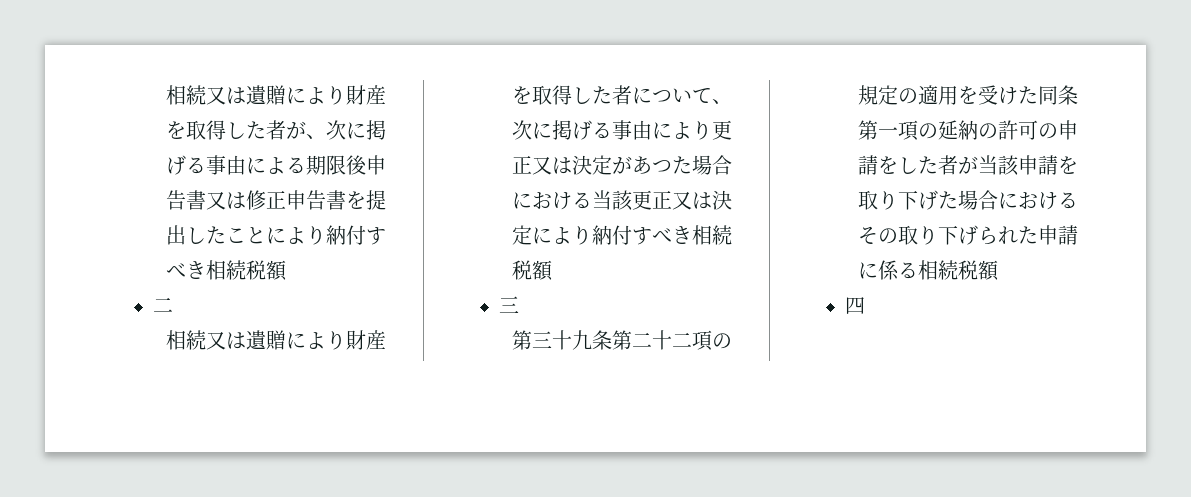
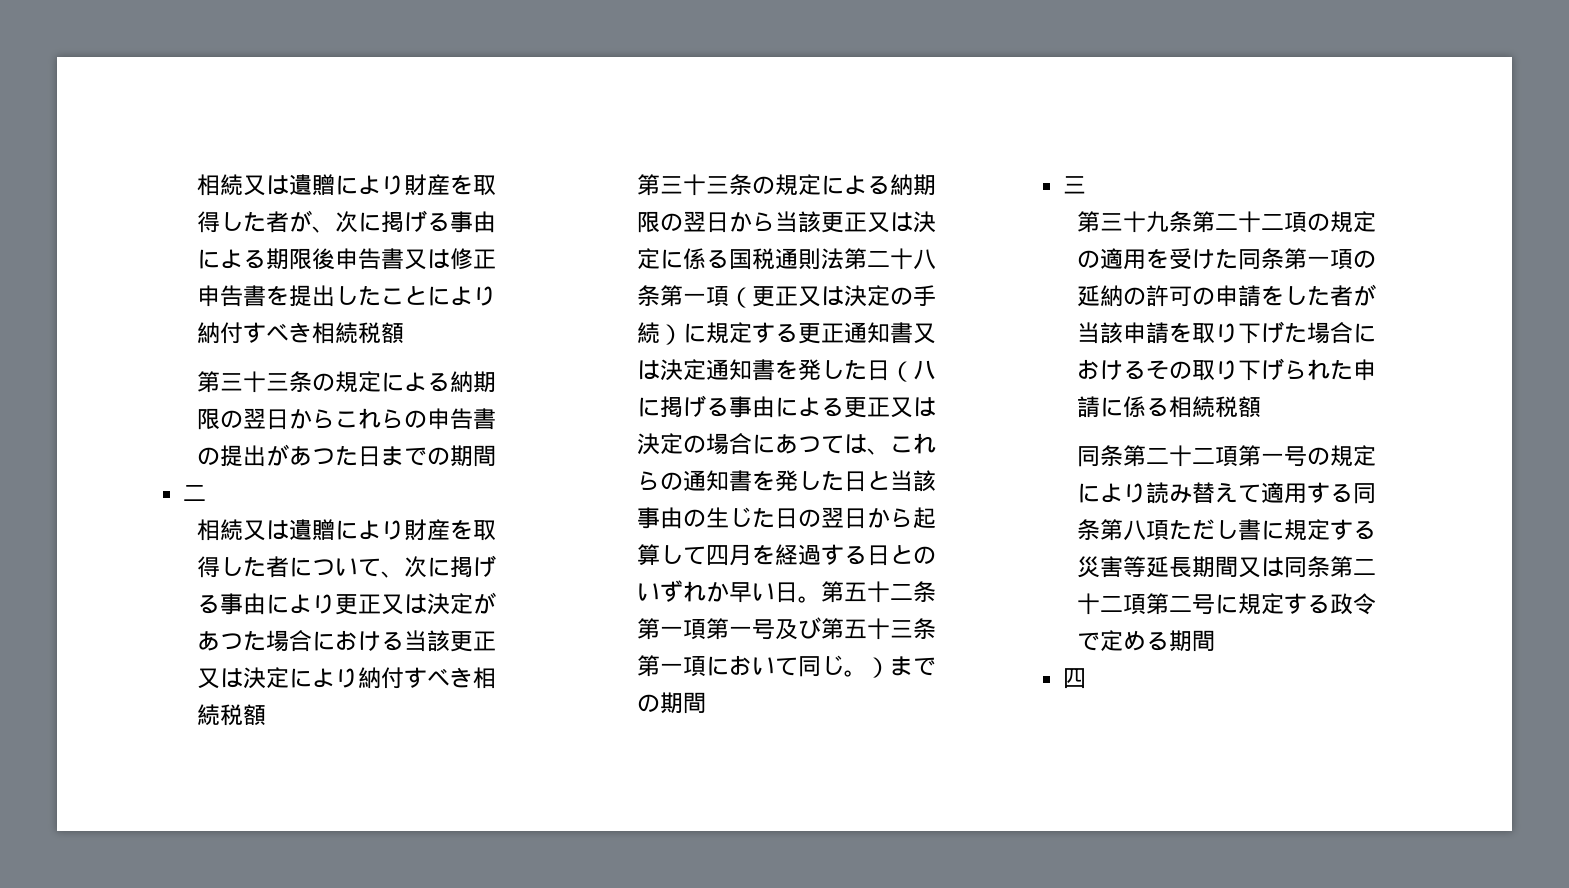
(288, 270) none -> [197,371,497,393] [197,408,497,430] [197,444,497,467] // 第三十三条の規定による納期限の翌日からこれらの申告書の提出があつた日までの期間
(554, 270) none -> [637,174,937,196] [637,211,937,233] [637,248,937,270] [637,285,937,308] [637,322,937,345] [637,359,937,382] [637,395,937,418] [637,433,937,455] [637,470,937,492] [637,507,937,529] [637,544,937,566] [637,580,937,603] [637,617,937,640] [637,655,937,678] [637,692,707,714] // 第三十三条の規定による納期限の翌日から当該更正又は決定に係る国税通則法第二十八条第一項（更正又は決定の手続）に規定する更正通知書又は決定通知書を発した日（ハに掲げる事由による更正又は決定の場合にあつては、これらの通知書を発した日と当該事由の生じた日の翌日から起算して四月を経過する日とのいずれか早い日。第五十二条第一項第一号及び第五十三条第一項において同じ。）までの期間
(1000, 270) none -> [1077,445,1377,467] [1077,482,1377,504] [1077,519,1377,541] [1077,556,1377,578] [1077,593,1377,615] [1077,630,1216,652] // 同条第二十二項第一号の規定により読み替えて適用する同条第八項ただし書に規定する災害等延長期間又は同条第二十二項第二号に規定する政令で定める期間

